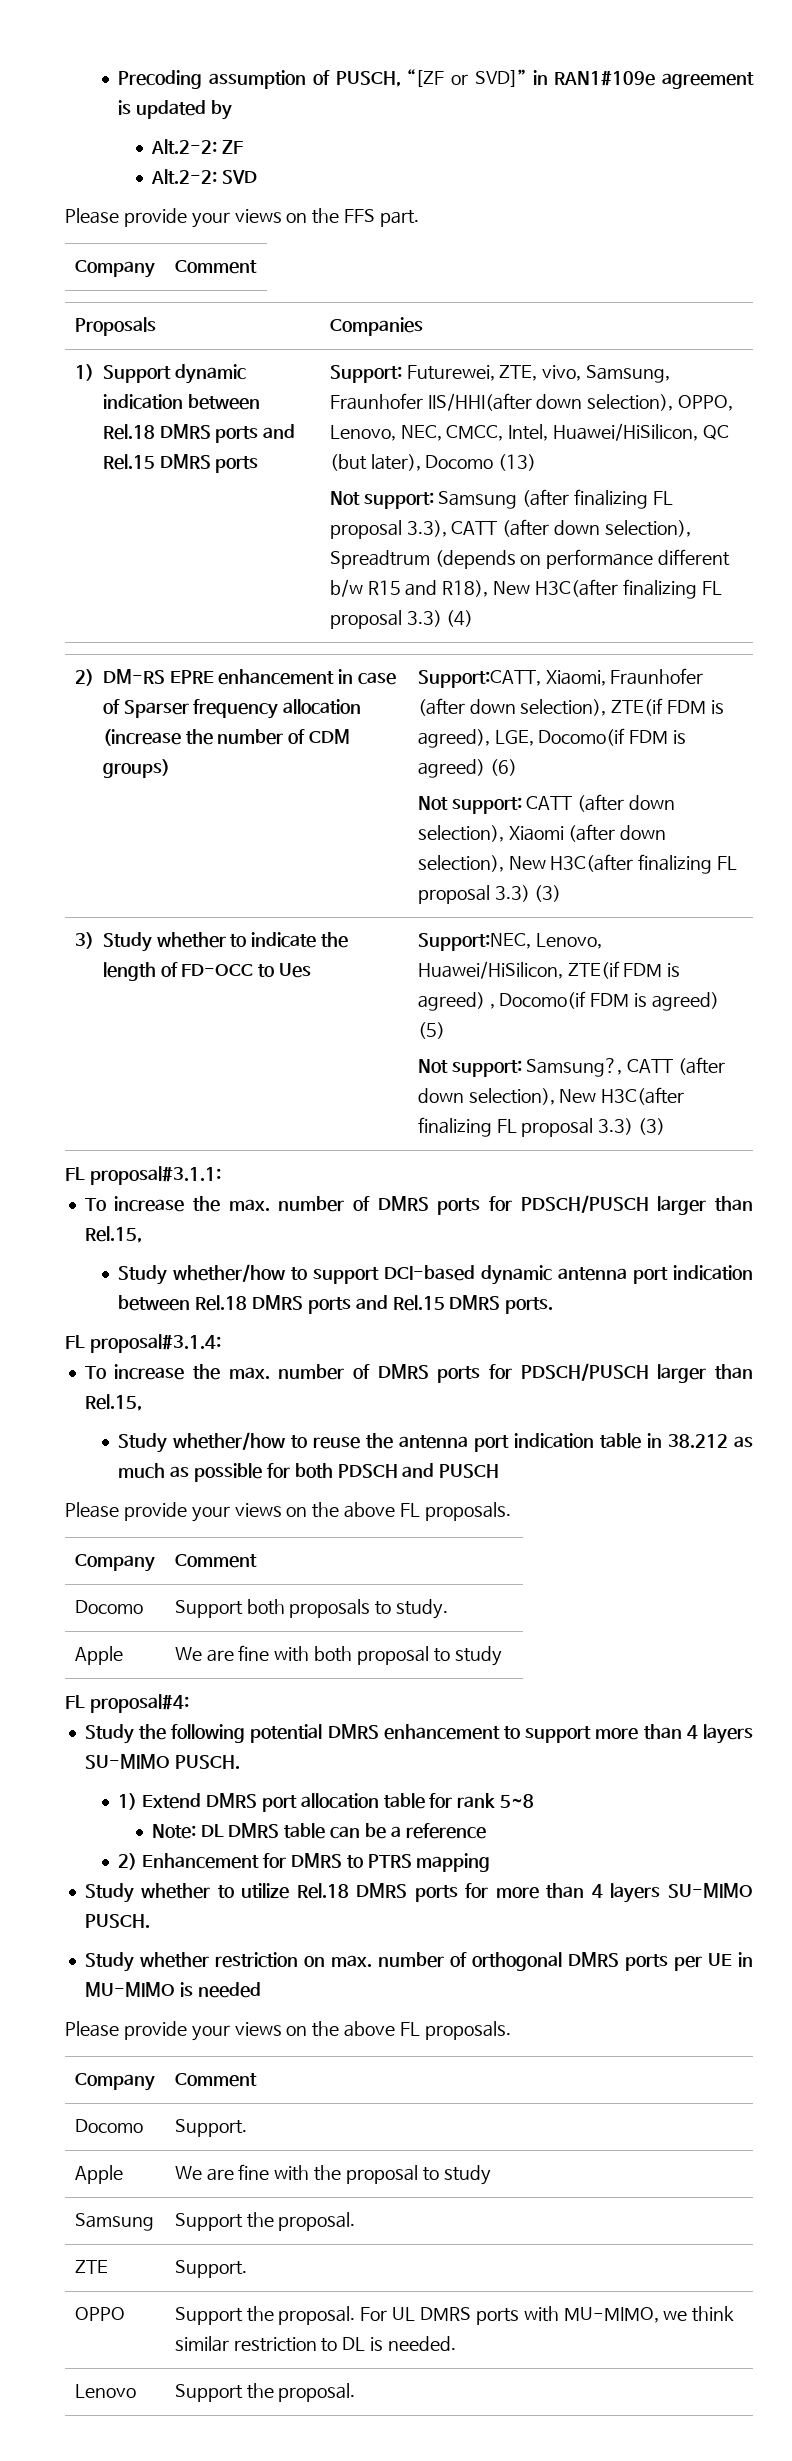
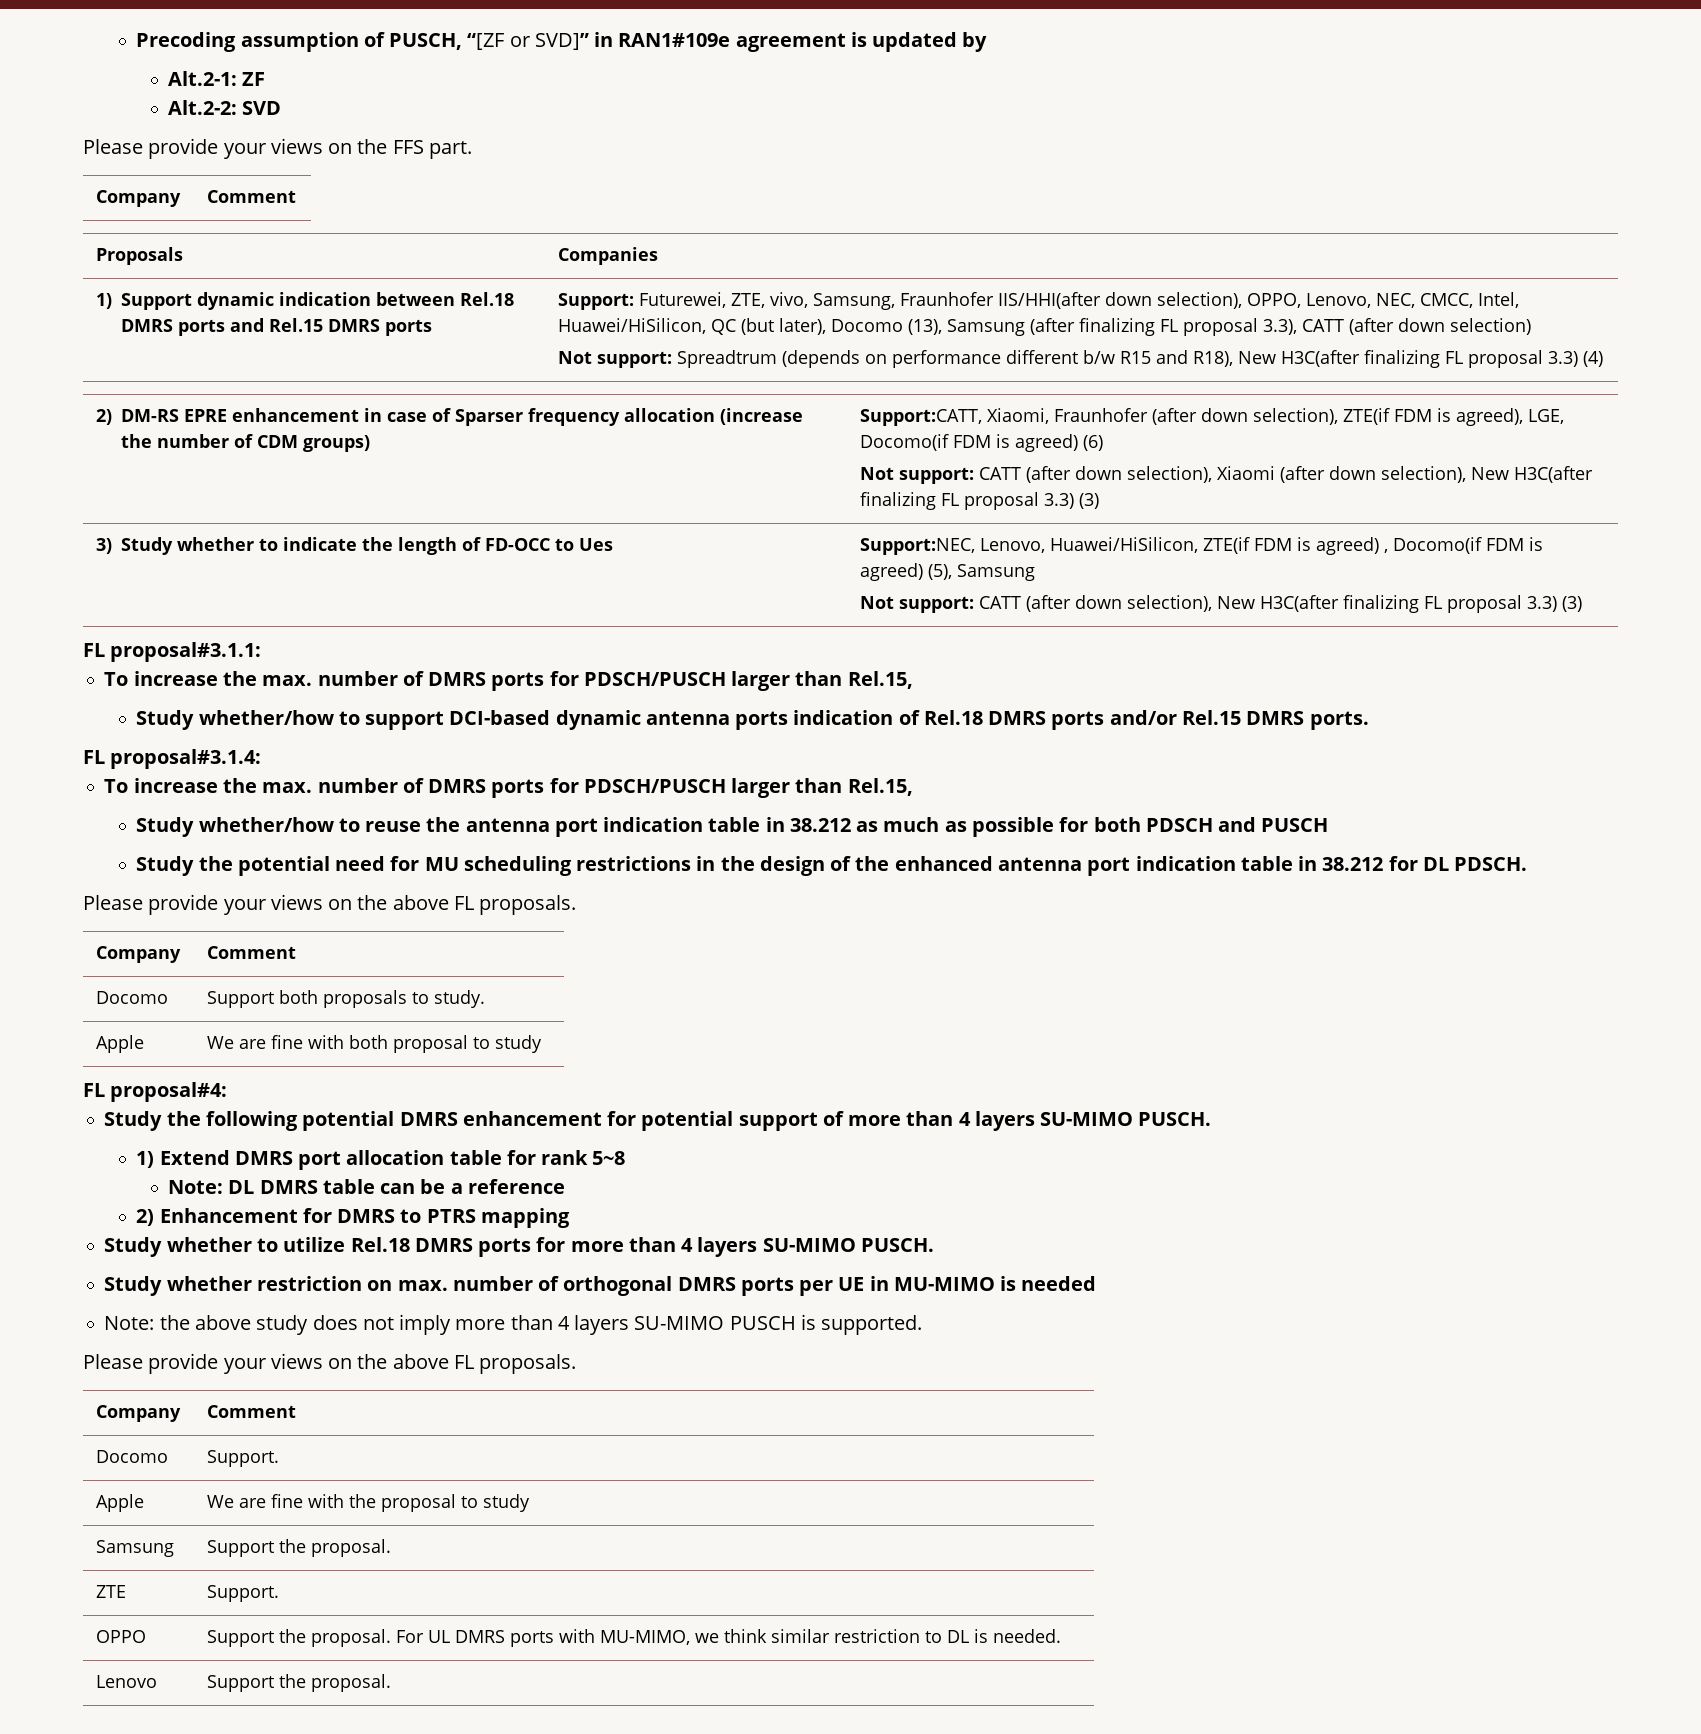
[150,139,217,154] Alt.2-2: -> [168,71,238,86] Alt.2-1:
[498,454,537,471] [329,491,434,509] (13) // Not support: -> [908,319,943,335] (13),
[605,520,692,537] selection), -> [1450,318,1532,335] [558,351,673,368] selection) // Not support:
[417,1022,445,1039] [417,1058,623,1077] (5) // Not support: Samsung?, -> [928,564,1036,581] [860,596,975,613] (5), Samsung // Not support:
[633,1265,753,1284] [118,1295,388,1314] port indication between Rel.18 DMRS ports and -> [735,710,1177,730] ports indication of Rel.18 DMRS ports and/or
(500, 1471) none -> [136,856,1528,876] // Study the potential need for MU scheduling restrictions in the design of the enhanced antenna port indication table in 38.212 for DL PDSCH.
[504,1726,592,1743] to support -> [607,1111,844,1131] for potential support of
(261, 1990) none -> [104,1314,923,1335] // Note: the above study does not imply more than 4 layers SU-MIMO PUSCH is supported.

